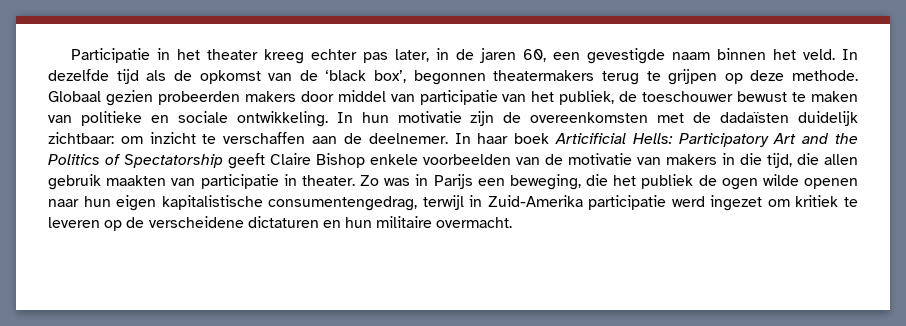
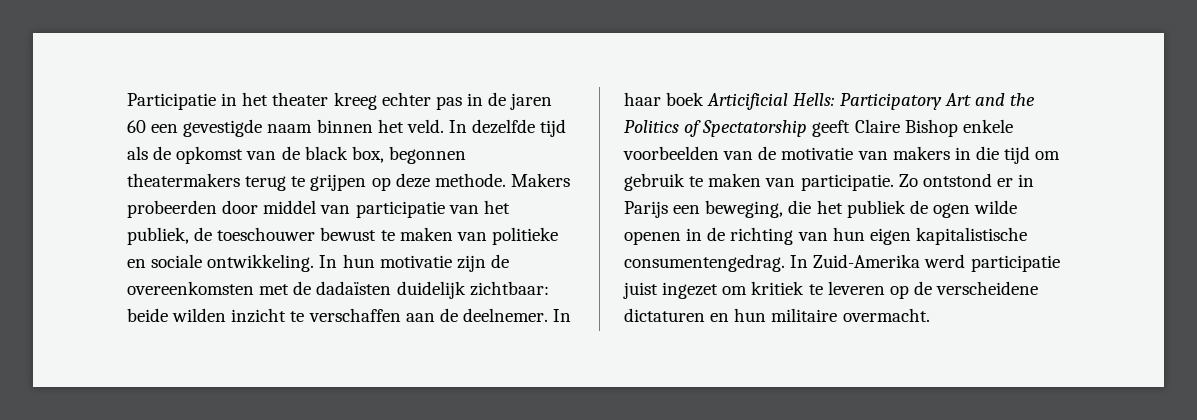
[395,49,430,62] later, -> (462, 103) none
[523,49,547,62] 60, -> [127,120,146,133] 60
[325,70,406,83] ‘black box’, -> [304,146,384,163] black box,
[48,90,296,106] Globaal gezien probeerden makers -> [510,173,570,187] [127,200,217,218] Makers probeerden
[120,136,143,144] om -> [127,308,227,322] beide wilden
[767,153,858,168] [48,174,411,190] tijd, die allen gebruik maakten van participatie in theater. Zo was -> [1004,146,1061,164] [624,173,1013,191] tijd om gebruik te maken van participatie. Zo ontstond er
[48,195,705,211] naar hun eigen kapitalistische consumentengedrag, terwijl in Zuid-Amerika participatie werd -> [686,227,1027,245] [624,254,1060,272] [623,282,658,299] in de richting van hun eigen kapitalistische consumentengedrag. In Zuid-Amerika werd participatie juist

